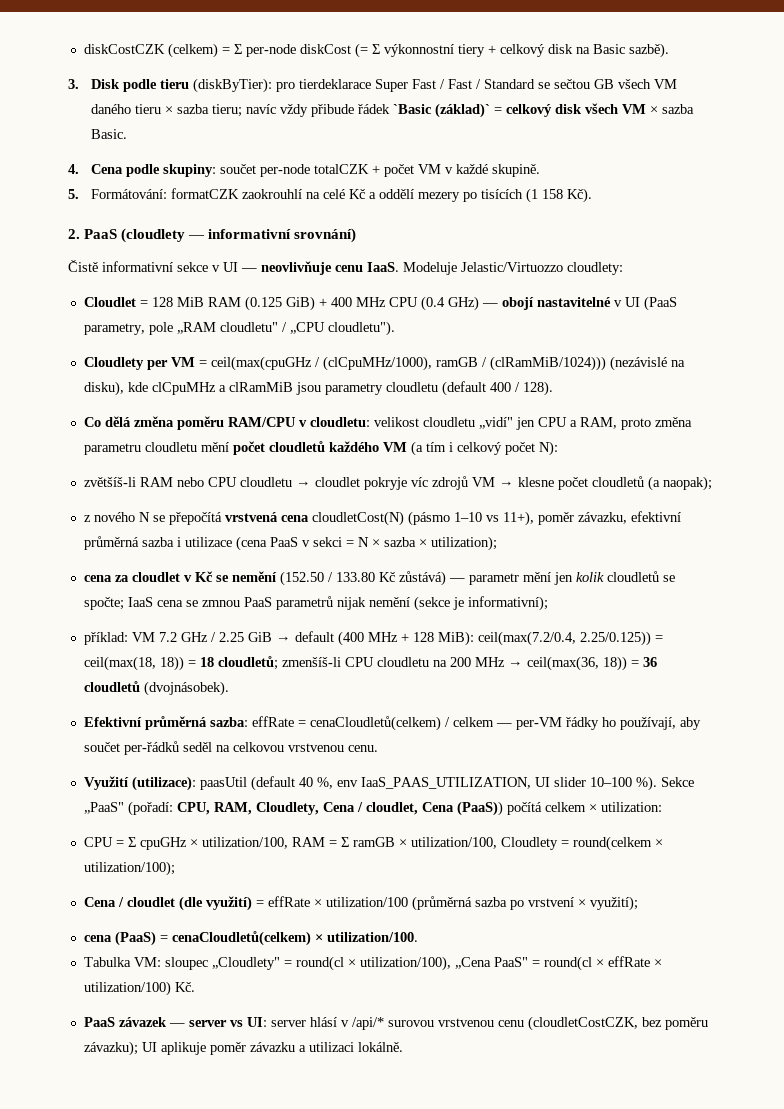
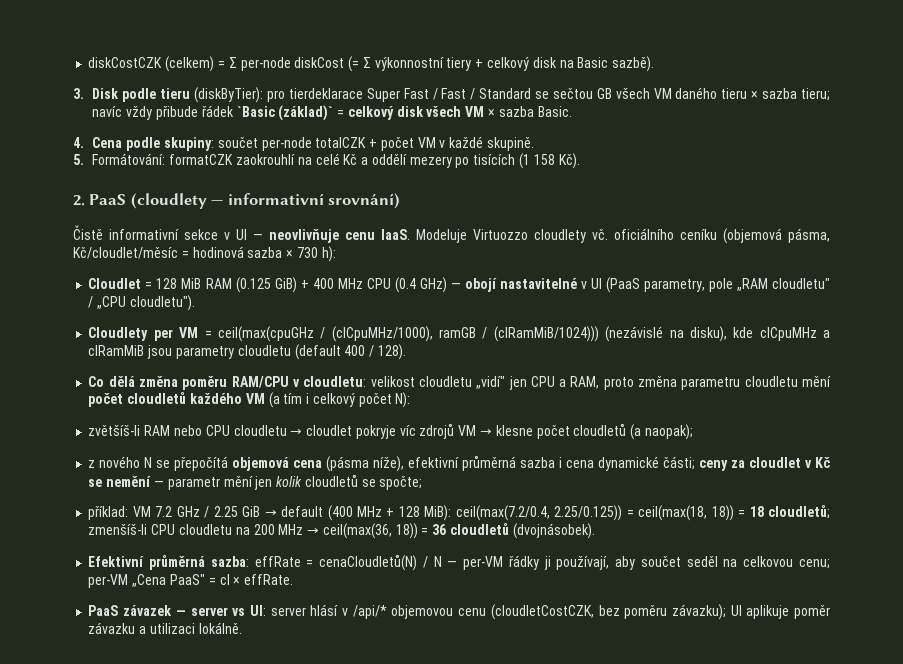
[461,262,623,275] Jelastic/Virtuozzo cloudlety: -> [473,228,830,244] [73,246,336,262] Virtuozzo cloudlety vč. oficiálního ceníku (objemová pásma, Kč/cloudlet/měsíc = hodinová sazba × 730 h):
[224,511,681,526] [83,536,497,551] [83,575,112,582] vrstvená cena cloudletCost(N) (pásmo 1–10 vs 11+), poměr závazku, efektivní průměrná sazba i utilizace (cena PaaS v sekci = N × sazba × utilization); // cena -> [232,455,729,472] objemová cena (pásma níže), efektivní průměrná sazba i cena dynamické části; ceny
[279,571,446,586] (152.50 / 133.80 Kč zůstává) -> (152, 481) none
[127,596,548,611] IaaS cena se zmnou PaaS parametrů nijak nemění (sekce je informativní); -> (423, 483) none
[309,716,494,731] cenaCloudletů(celkem) / celkem -> [319,554,442,571] cenaCloudletů(N) / N
[601,717,616,727] ho -> [543,556,551,570] ji
[123,741,179,755] per-řádků -> (681, 561) none
[287,743,378,752] [83,776,694,791] [83,801,662,816] [83,836,663,851] [83,861,175,876] [83,896,638,911] [83,931,418,946] [83,956,662,971] [83,981,195,996] vrstvenou cenu. // Využití (utilizace): paasUtil (default 40 %, env IaaS_PAAS_UTILIZATION, UI slider 10–100 %). Sekce „PaaS" (pořadí: CPU, RAM, Cloudlety, Cena / cloudlet, Cena (PaaS)) počítá celkem × utilization: // CPU = Σ cpuGHz × utilization/100, RAM = Σ ramGB × utilization/100, Cloudlety = round(celkem × utilization/100); // Cena / cloudlet (dle využití) = effRate × utilization/100 (průměrná sazba po vrstvení × využití); // cena (PaaS) = cenaCloudletů(celkem) × utilization/100. // Tabulka VM: sloupec „Cloudlety" = round(cl × utilization/100), „Cena PaaS" = round(cl × effRate × utilization/100) Kč. -> [799,559,830,569] [88,574,294,588] cenu; per-VM „Cena PaaS" = cl × effRate.
[387,1018,494,1027] surovou vrstvenou -> [391,605,454,619] objemovou

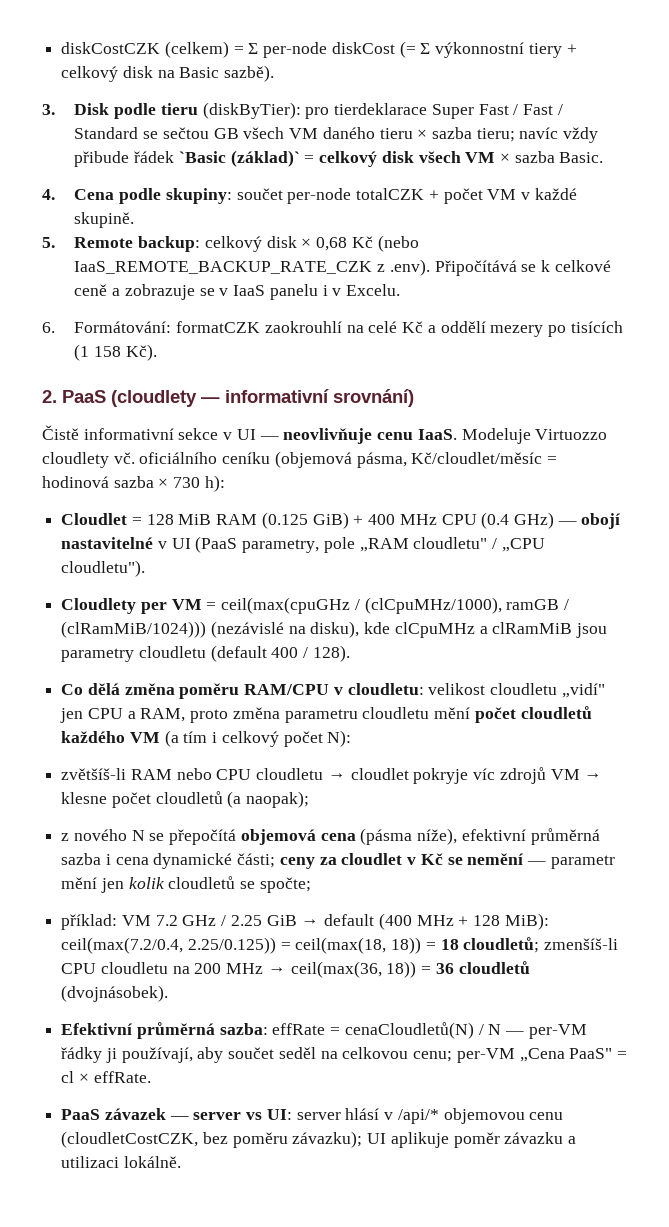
(84, 159) none -> [74,235,419,252] [74,259,611,276] [74,284,400,300] [42,322,55,333] Remote backup: celkový disk × 0,68 Kč (nebo IaaS_REMOTE_BACKUP_RATE_CZK z .env). Připočítává se k celkové ceně a zobrazuje se v IaaS panelu i v Excelu. // 6.

